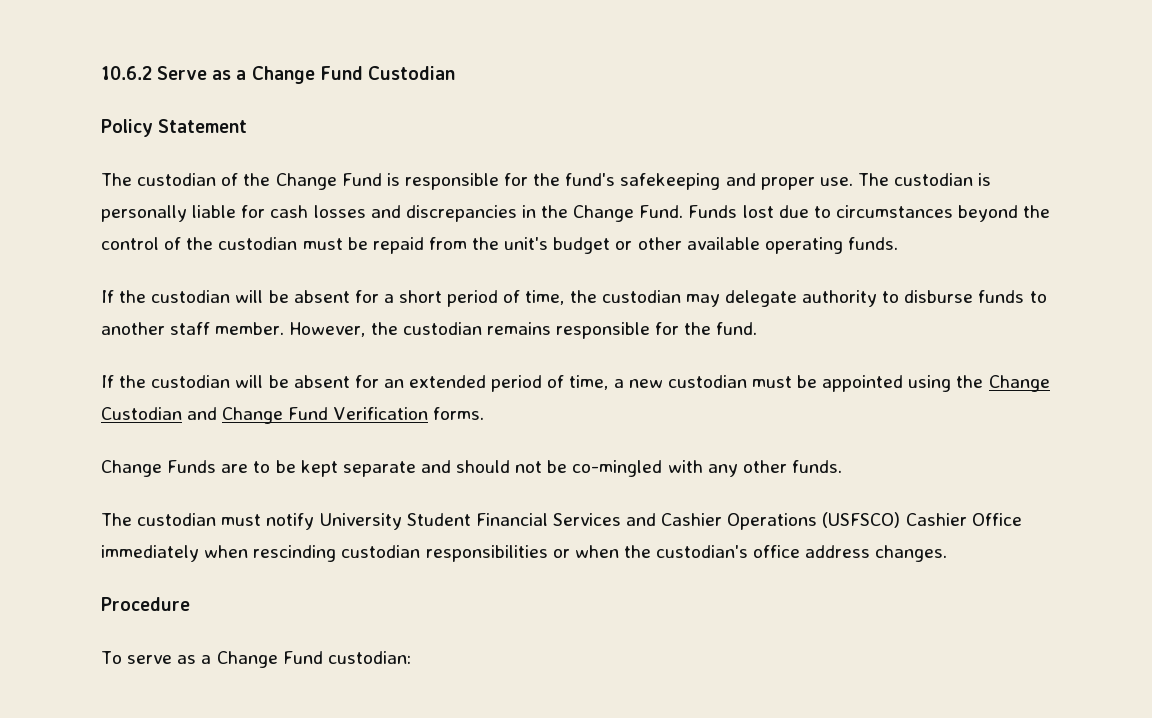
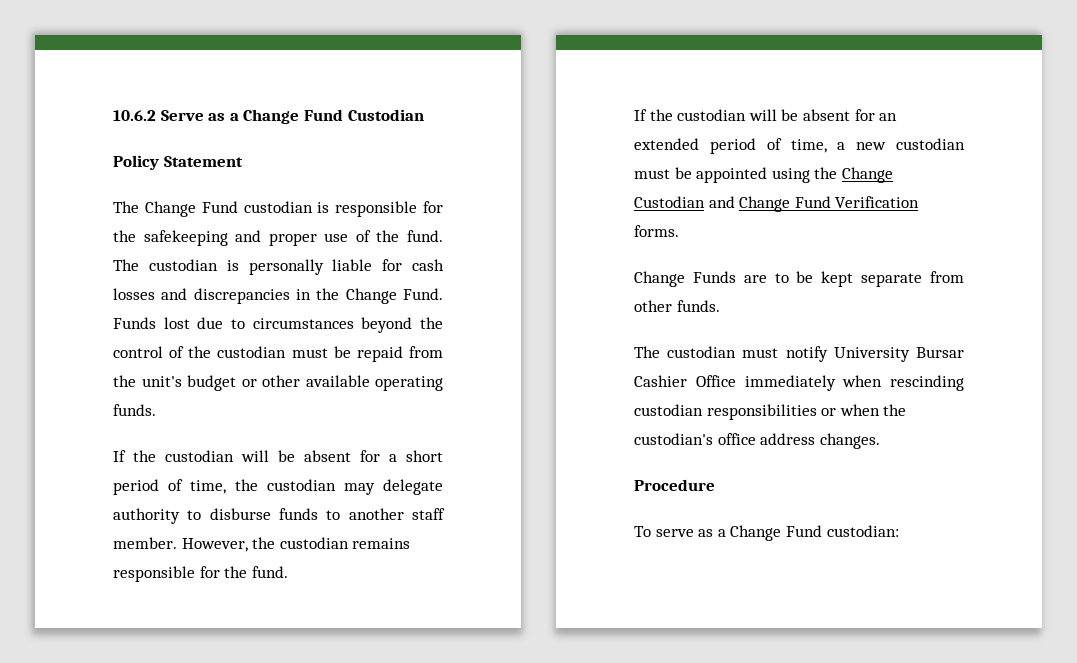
[137,173,382,190] custodian of the Change Fund -> [144,201,313,217] Change Fund custodian
[565,173,616,186] fund's -> (136, 236) none
[819,177,853,186] use. -> [324,230,443,242] use of the fund.
[420,460,738,477] and should not be co-mingled with any -> [930,271,964,283] from
[406,512,901,530] Student Financial Services and Cashier Operations (USFSCO) -> [916,347,964,358] Bursar

